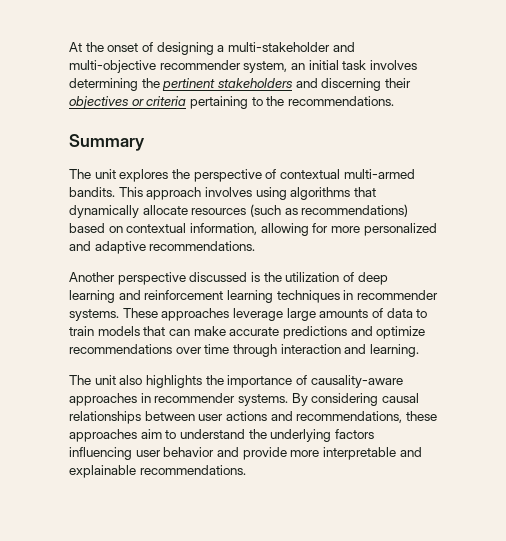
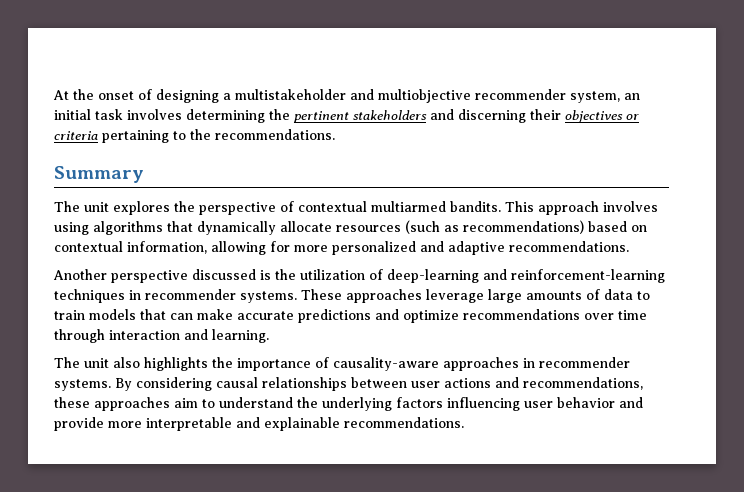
[227,42,355,52] [69,60,156,73] multi-stakeholder and multi-objective -> [235,89,471,103] multistakeholder and multiobjective
[343,169,415,179] multi-armed -> [371,201,446,212] multiarmed
[357,272,388,285] [69,290,273,303] deep learning and reinforcement learning -> [387,269,665,283] deep-learning and reinforcement-learning

